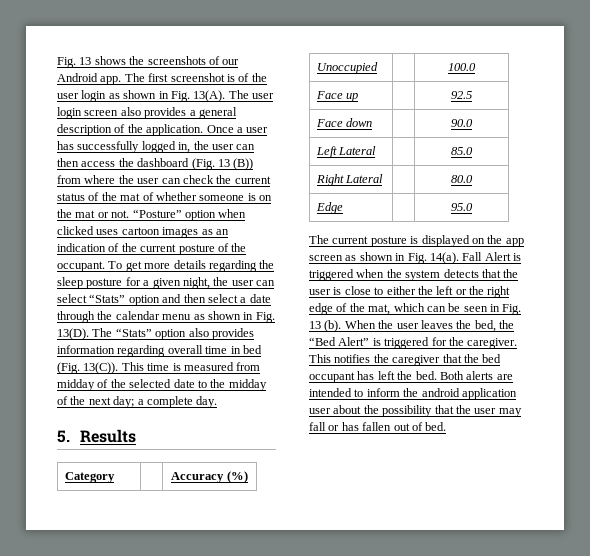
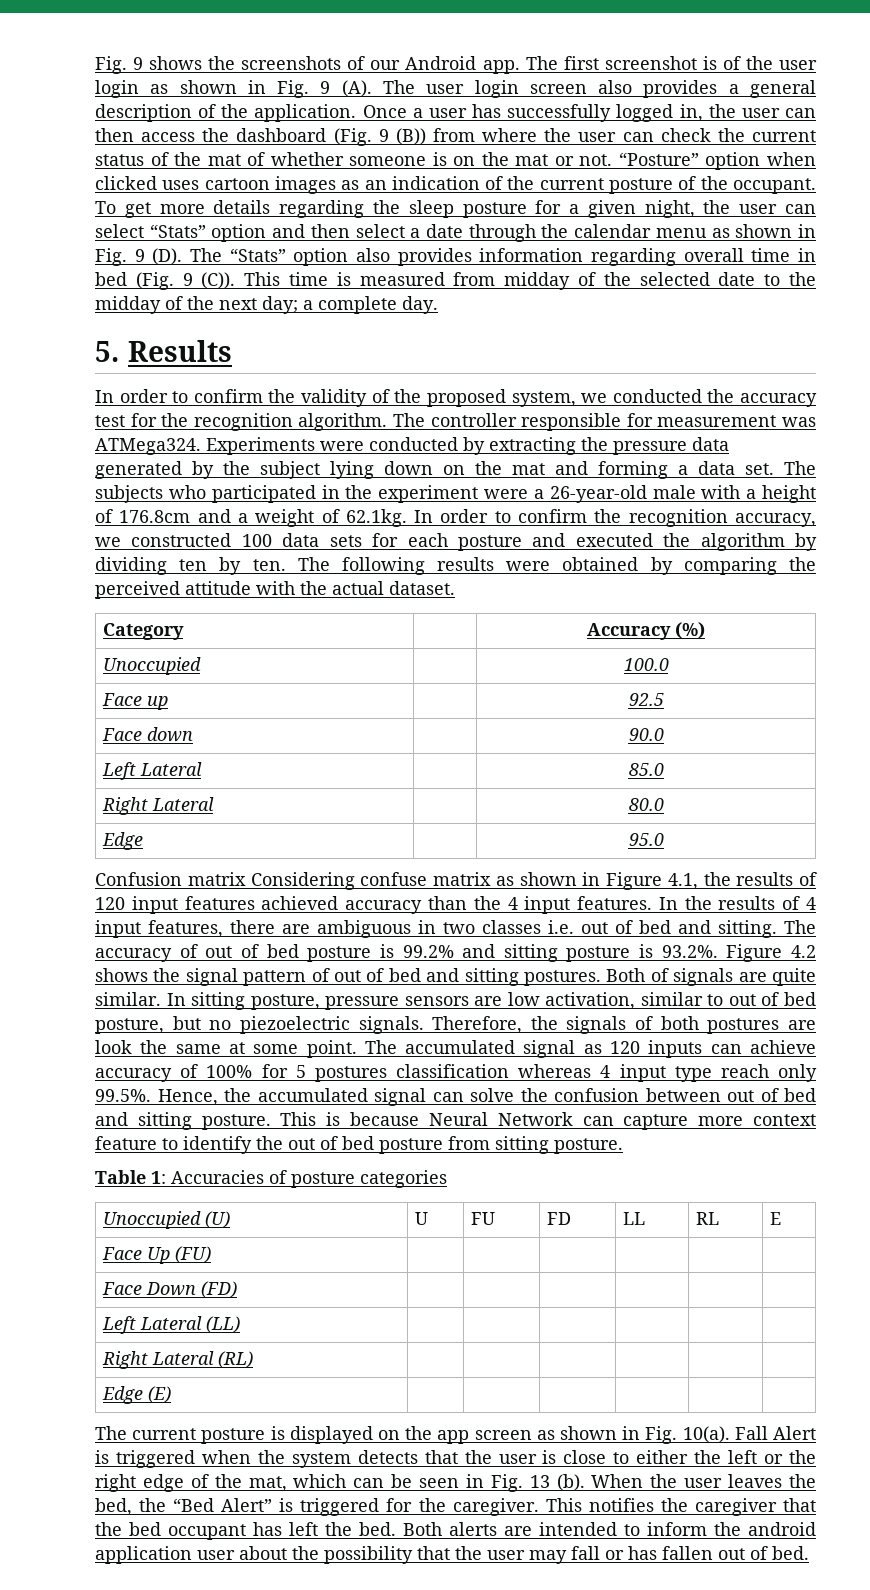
[57,57,92,68] Fig. 13 -> [95,56,144,74] Fig. 9
[193,90,226,102] 13(A). -> [320,80,372,97] 9 (A).
[217,159,230,167] 13 -> [378,129,389,142] 9
[57,328,89,340] 13(D). -> [134,248,183,265] 9 (D).
[83,362,119,374] 13(C)). -> [182,272,236,289] 9 (C)).
(137, 436) none -> [95,389,818,407] [95,413,817,431] [95,437,729,455] [95,461,816,479] [95,485,817,503] [95,509,816,527] [95,533,817,551] [95,557,816,575] [95,581,455,599] // In order to confirm the validity of the proposed system, we conducted the accuracy test for the recognition algorithm. The controller responsible for measurement was ATMega324. Experiments were conducted by extracting the pressure data generated by the subject lying down on the mat and forming a data set. The subjects who participated in the experiment were a 26-year-old male with a height of 176.8cm and a weight of 62.1kg. In order to confirm the recognition accuracy, we constructed 100 data sets for each posture and executed the algorithm by dividing ten by ten. The following results were obtained by comparing the perceived attitude with the actual dataset.
(473, 207) none -> [95,872,817,890] [95,896,817,914] [95,920,816,938] [95,944,816,962] [95,968,816,986] [95,992,817,1010] [95,1016,816,1034] [95,1040,816,1058] [95,1064,817,1082] [95,1088,816,1106] [95,1112,817,1130] [95,1136,623,1154] [95,1170,447,1188] [103,1211,231,1229] [415,1212,429,1225] [471,1212,496,1225] [547,1212,572,1225] [623,1212,646,1225] [696,1212,720,1225] [770,1212,782,1225] [102,1246,212,1264] [102,1281,238,1298] [102,1316,241,1334] [102,1351,254,1369] [102,1386,172,1404] // Confusion matrix Considering confuse matrix as shown in Figure 4.1, the results of 120 input features achieved accuracy than the 4 input features. In the results of 4 input features, there are ambiguous in two classes i.e. out of bed and sitting. The accuracy of out of bed posture is 99.2% and sitting posture is 93.2%. Figure 4.2 shows the signal pattern of out of bed and sitting postures. Both of signals are quite similar. In sitting posture, pressure sensors are low activation, similar to out of bed posture, but no piezoelectric signals. Therefore, the signals of both postures are look the same at some point. The accumulated signal as 120 inputs can achieve accuracy of 100% for 5 postures classification whereas 4 input type reach only 99.5%. Hence, the accumulated signal can solve the confusion between out of bed and sitting posture. This is because Neural Network can capture more context feature to identify the out of bed posture from sitting posture. // Table 1: Accuracies of posture categories // Unoccupied (U) | U | FU | FD | LL | RL | E // Face Up (FU) | | | | | | // Face Down (FD) | | | | | | // Left Lateral (LL) | | | | | | // Right Lateral (RL) | | | | | | // Edge (E) | | | | | |
[429,252,459,264] 14(a). -> [682,1426,730,1443] 10(a).

